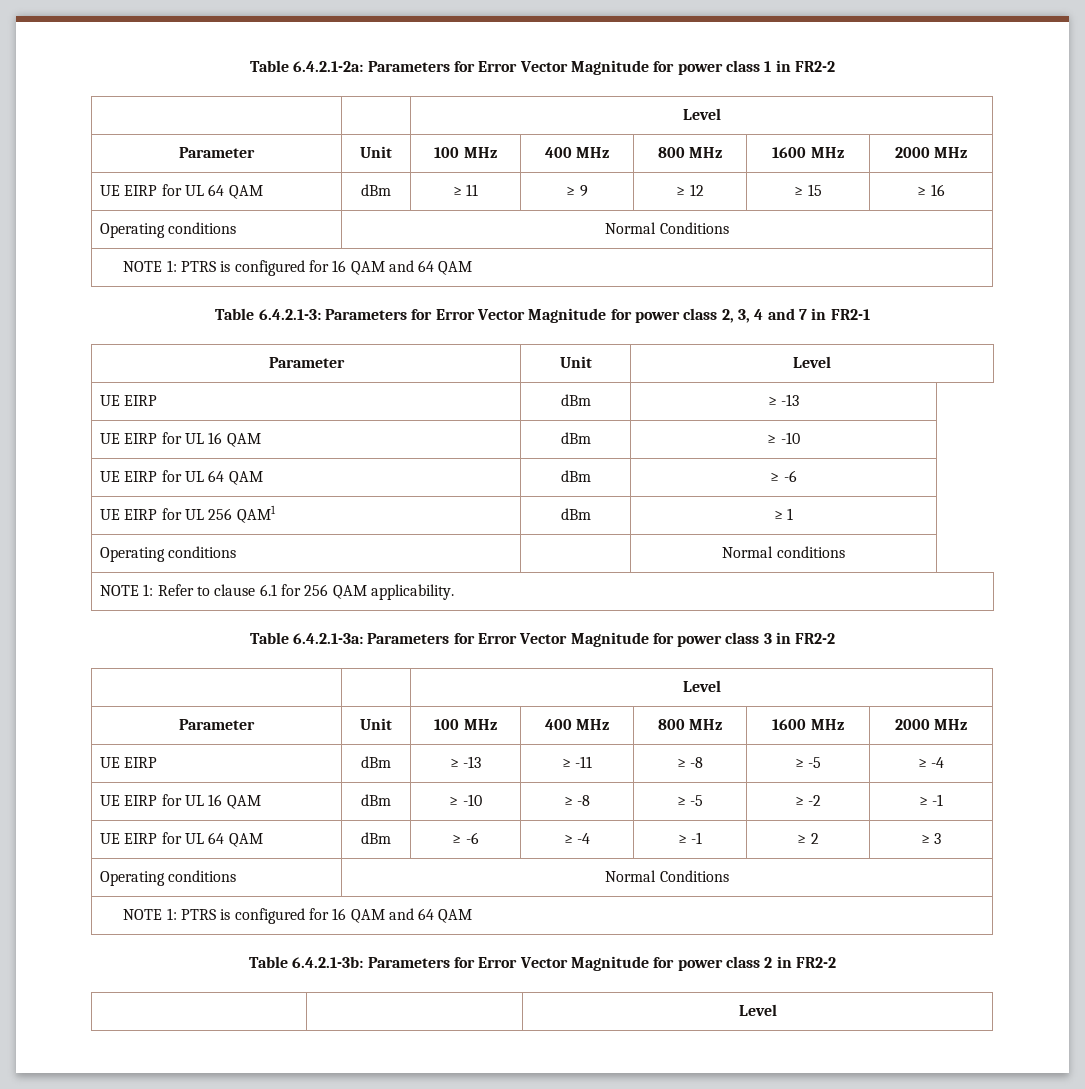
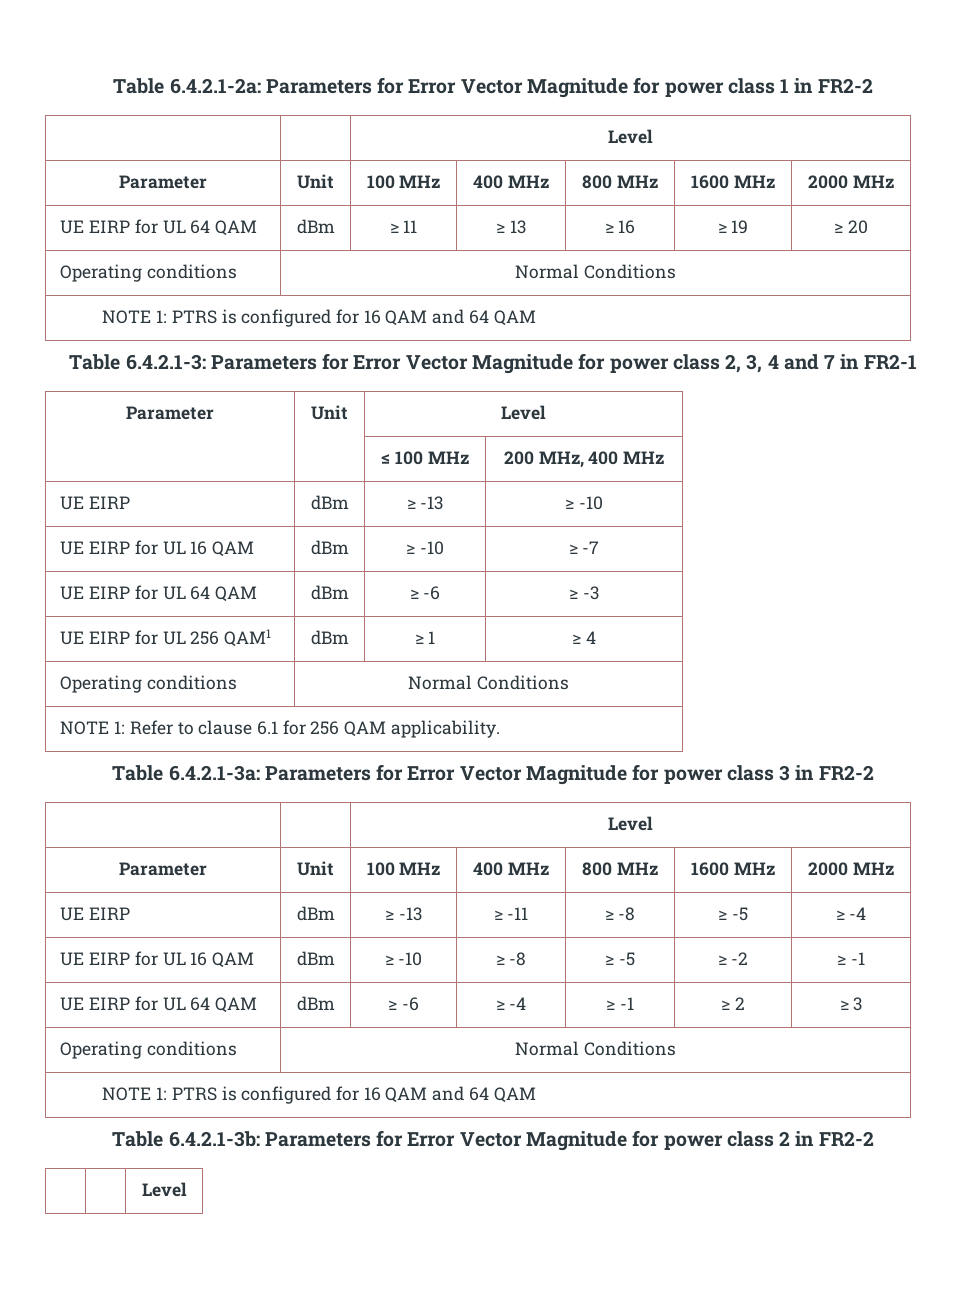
[579,185,588,197] [676,184,704,196] [794,184,822,196] [917,184,945,196] 9 | ≥ 12 | ≥ 15 | ≥ 16 -> [509,220,526,234] [604,220,636,234] [717,220,749,234] [834,220,868,234] 13 | ≥ 16 | ≥ 19 | ≥ 20
[100,395,158,406] [560,394,591,406] [767,394,800,406] [100,432,261,447] [560,432,591,444] [767,432,800,444] [100,470,263,485] [560,470,591,482] [770,470,797,482] // UE EIRP | dBm | ≥ -13 // UE EIRP for UL 16 QAM | dBm | ≥ -10 // UE EIRP for UL 64 QAM | dBm | ≥ -6 -> [381,451,469,465] [503,451,665,468] [60,496,131,510] [310,495,349,510] [406,496,444,510] [565,496,603,510] [60,540,254,557] [310,540,349,555] [406,541,444,555] [568,541,600,554] [60,585,257,602] [310,585,349,600] [409,586,441,600] [569,586,599,600] // | | ≤ 100 MHz | 200 MHz, 400 MHz // UE EIRP | dBm | ≥ -13 | ≥ -10 // UE EIRP for UL 16 QAM | dBm | ≥ -10 | ≥ -7 // UE EIRP for UL 64 QAM | dBm | ≥ -6 | ≥ -3
[100,546,237,562] [722,546,845,558] // Operating conditions | | Normal conditions -> [572,631,596,644] [60,675,238,693] [408,675,569,690] | ≥ 4 // Operating conditions | Normal Conditions

